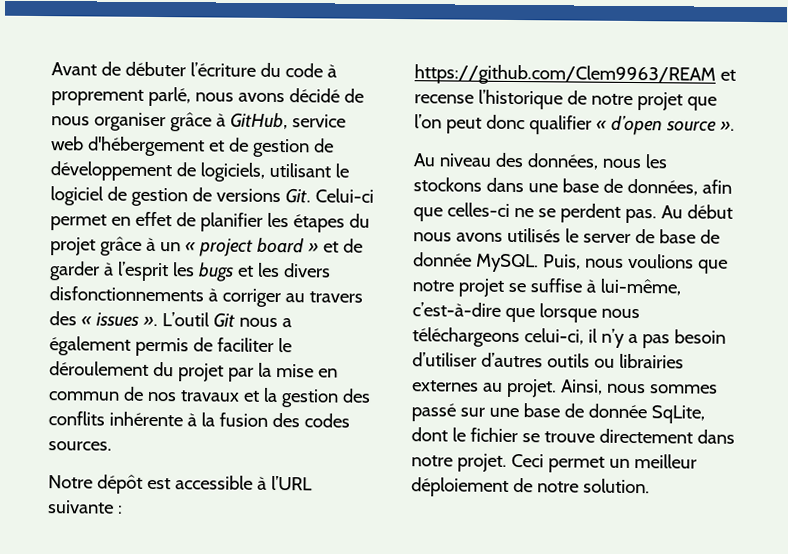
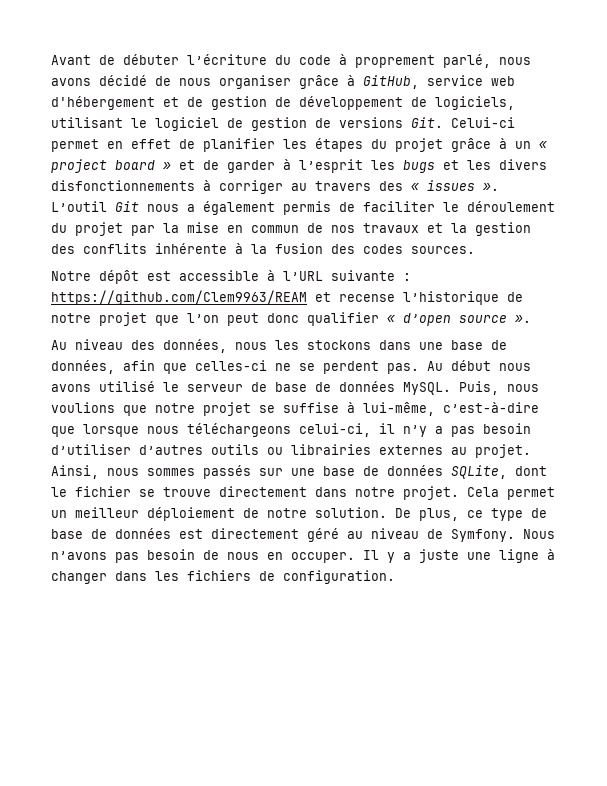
[506,227,720,244] [413,252,472,267] utilisés le server de base de donnée -> [99,381,395,392] utilisé le serveur de base de données
[411,403,456,422] passé -> [203,465,251,479] passés
[587,403,705,424] donnée SqLite, -> [387,465,507,479] données SQLite,
[510,453,544,468] Ceci -> [467,487,499,497] Cela
(650, 486) none -> [395,508,547,521] [51,528,555,542] [51,549,555,563] [51,570,395,584] De plus, ce type de base de données est directement géré au niveau de Symfony. Nous n’avons pas besoin de nous en occuper. Il y a juste une ligne à changer dans les fichiers de configuration.

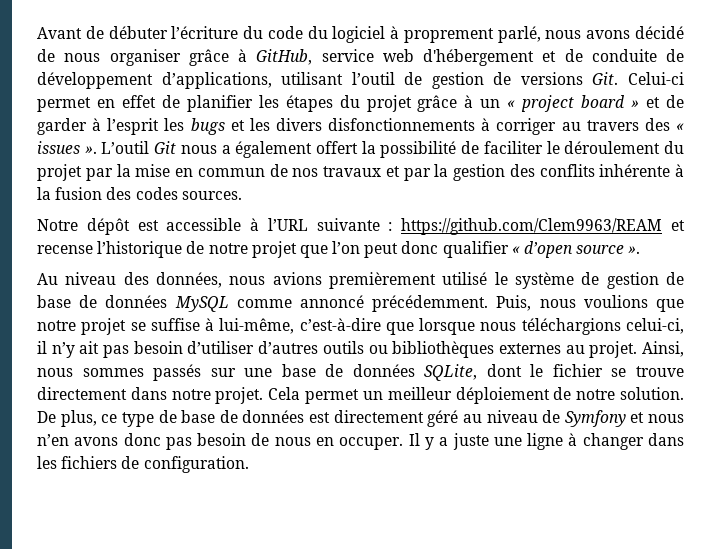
(331, 60) none -> [307,26,386,43] du logiciel
[211,96,267,110] gestion -> [591,49,657,62] conduite
[411,96,515,110] [51,117,219,131] de logiciels, utilisant le logiciel -> [161,72,395,89] d’applications, utilisant l’outil
[283,201,331,215] permis -> [316,141,457,158] offert la possibilité
(443, 228) none -> [403,168,431,181] par
[275,340,507,350] [51,360,531,374] [51,381,451,395] les stockons dans une base de données, afin que celles-ci ne se perdent pas. Au début nous avons utilisé le serveur de base de données MySQL. -> [272,272,685,289] [37,295,489,312] avions premièrement utilisé le système de gestion de base de données MySQL comme annoncé précédemment.
[187,423,291,437] téléchargeons -> [521,318,621,335] téléchargions
[435,426,443,434] a -> [79,341,100,354] ait
[291,444,371,455] librairies -> [392,341,495,358] bibliothèques
[451,529,555,542] [51,551,107,560] Symfony. Nous n’avons -> [564,410,684,427] [37,433,161,446] Symfony et nous n’en avons donc

